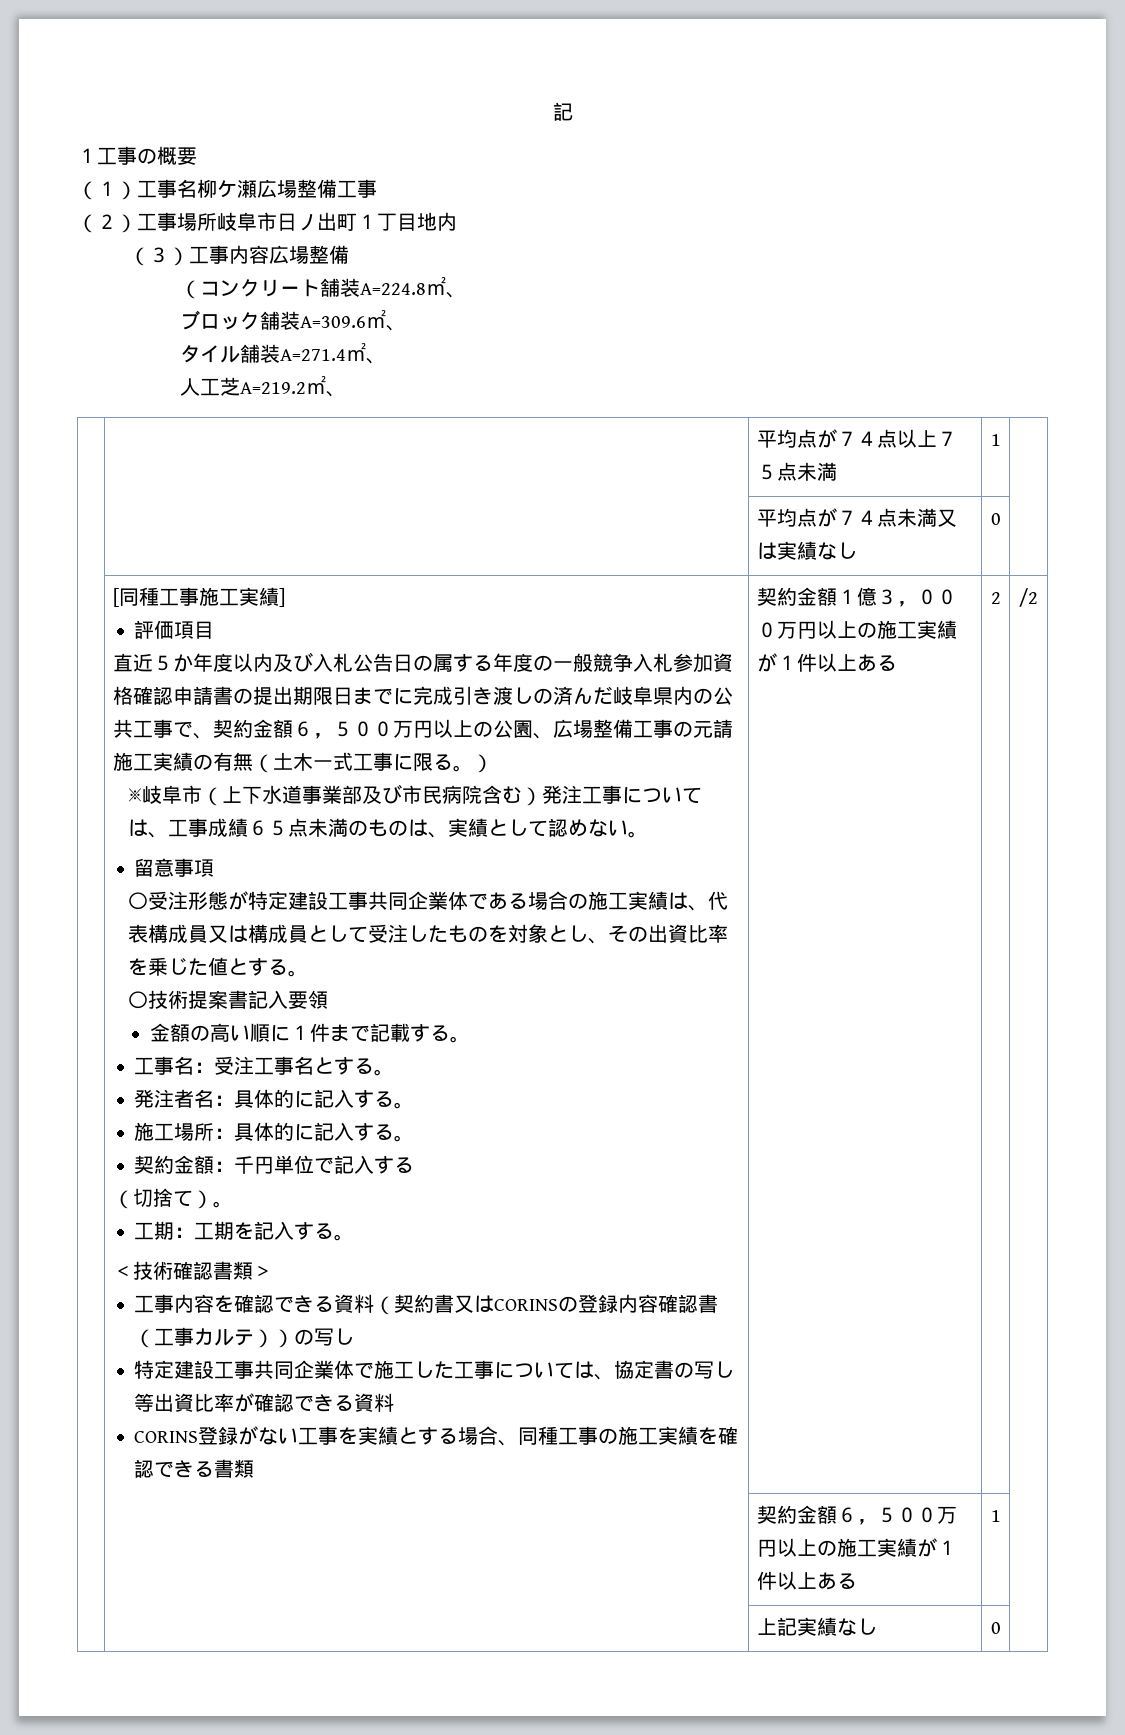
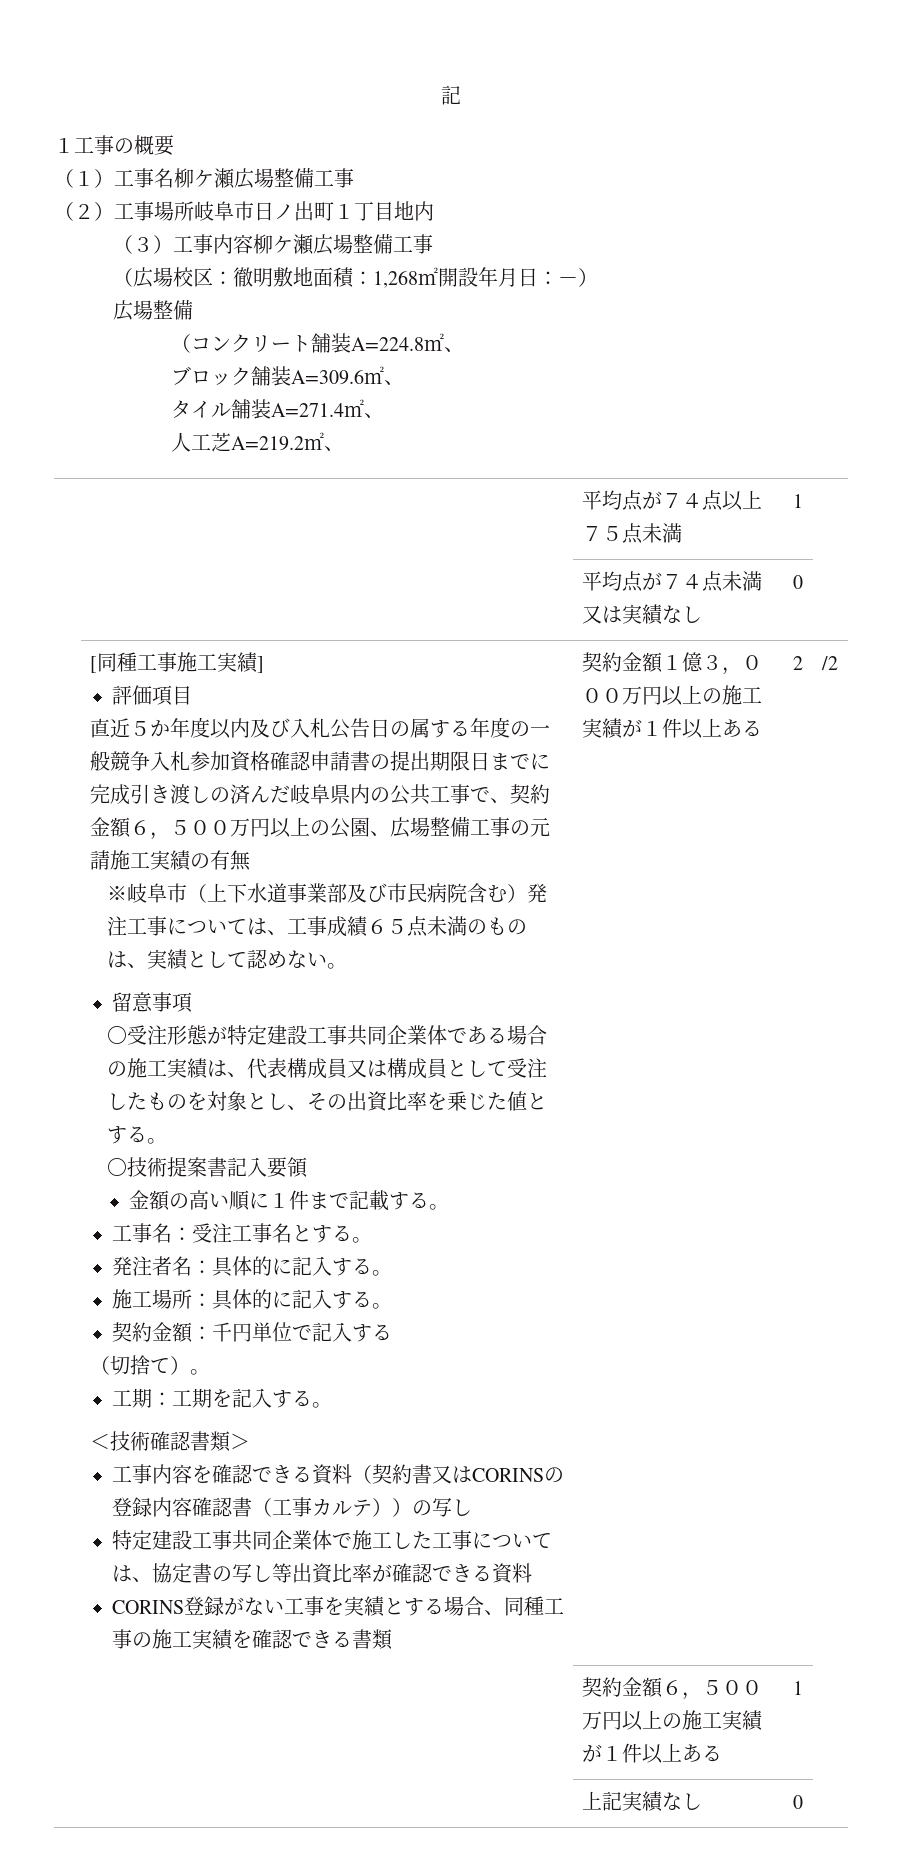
(269, 254) none -> [252,234,433,255] [112,267,598,288] 柳ケ瀬広場整備工事 // （広場校区：徹明敷地面積：1,268㎡開設年月日：－） //
[252,752,493,773] （土木一式工事に限る。） -> (251, 860) none

